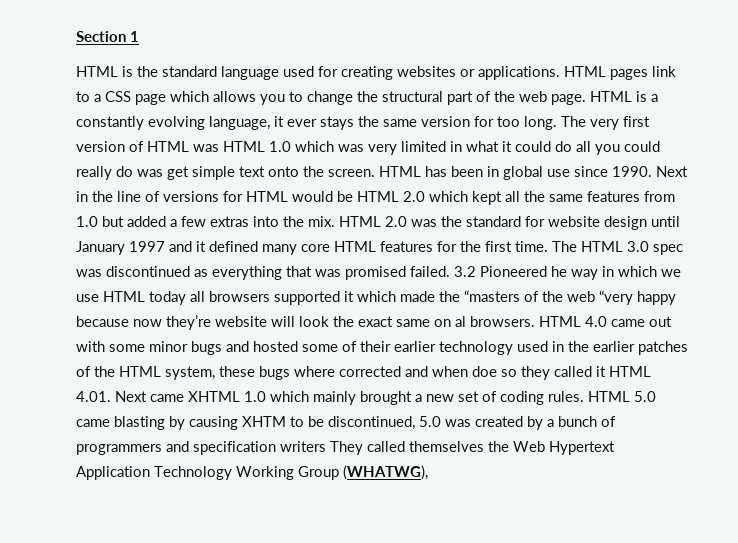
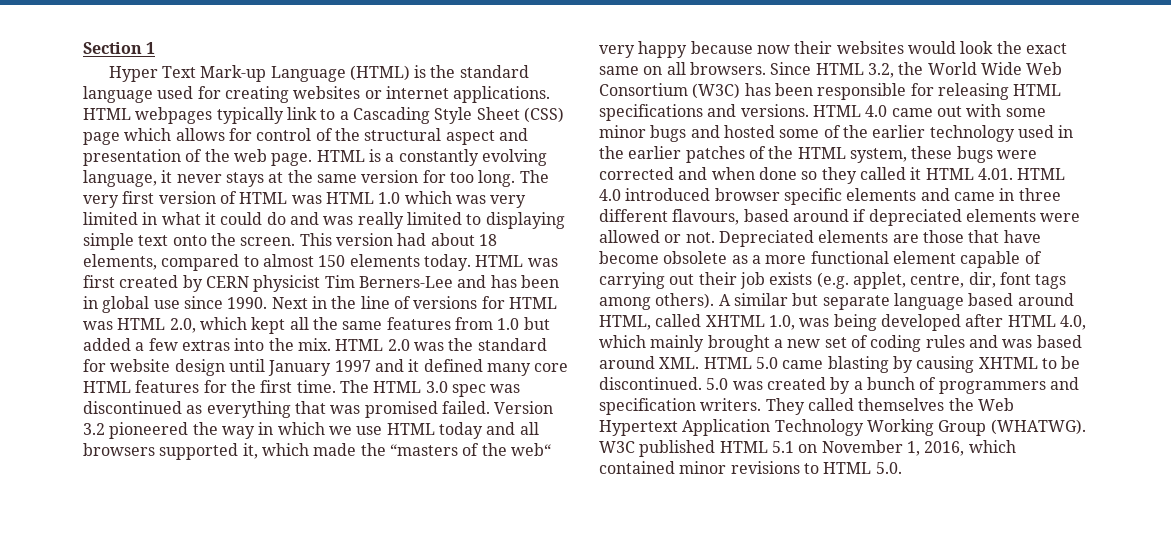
[76,66,118,77] HTML -> [108,65,410,82] Hyper Text Mark-up Language (HTML)
(475, 73) none -> [385,86,449,99] internet
[610,69,648,80] pages -> [135,107,284,124] webpages typically
[105,91,473,105] CSS page which allows you to change the structural part -> [352,107,564,124] [83,128,528,145] [83,149,181,166] Cascading Style Sheet (CSS) page which allows for control of the structural aspect and presentation
[287,116,354,130] ever stays -> [176,172,284,187] never stays at
[576,141,660,155] [76,166,189,180] all you could really do was get -> [289,212,565,229] and was really limited to displaying
[379,166,421,177] HTML -> [299,233,497,246] [83,254,558,271] [83,275,487,292] This version had about 18 elements, compared to almost 150 elements today. HTML was first created by CERN physicist Tim Berners-Lee and
[292,191,425,202] would be HTML 2.0 -> [83,318,196,333] was HTML 2.0,
[454,266,567,277] 3.2 Pioneered he -> [494,401,554,414] [83,422,218,439] Version 3.2 pioneered the
(186, 298) none -> [486,422,516,435] and
[344,291,354,302] it -> [242,443,258,459] it,
[567,290,633,305] web “very -> [510,443,551,456] [599,45,635,58] web“ very
[166,315,295,330] they’re website will -> [794,41,956,54] their websites would
[455,316,535,327] al browsers. -> [666,62,1063,78] [599,83,1062,100] [599,104,809,121] all browsers. Since HTML 3.2, the World Wide Web Consortium (W3C) has been responsible for releasing HTML specifications and versions.
[360,341,391,352] their -> [842,125,868,138] the
[294,366,335,377] where -> [996,150,1037,159] were
[472,366,497,377] doe -> [758,167,797,180] done
[115,391,266,402] Next came XHTML 1.0 -> [1017,168,1066,180] [599,188,1061,205] [599,209,1081,226] [599,230,1041,247] [599,251,1042,268] [599,272,1067,289] [599,293,1074,310] [599,314,1086,331] HTML 4.0 introduced browser specific elements and came in three different flavours, based around if depreciated elements were allowed or not. Depreciated elements are those that have become obsolete as a more functional element capable of carrying out their job exists (e.g. applet, centre, dir, font tags among others). A similar but separate language based around HTML, called XHTML 1.0, was being developed after HTML 4.0,
[548,391,584,402] rules. -> [925,335,1082,348] [599,356,700,369] rules and was based around XML.
[242,416,286,427] XHTM -> [978,357,1038,369] XHTML
[328,416,415,430] discontinued, -> [599,377,702,390] discontinued.
[280,441,326,452] writers -> [700,398,762,411] writers.
[343,465,428,480] (WHATWG), -> [990,419,1086,435] [599,440,1016,457] [599,461,902,474] (WHATWG). W3C published HTML 5.1 on November 1, 2016, which contained minor revisions to HTML 5.0.

